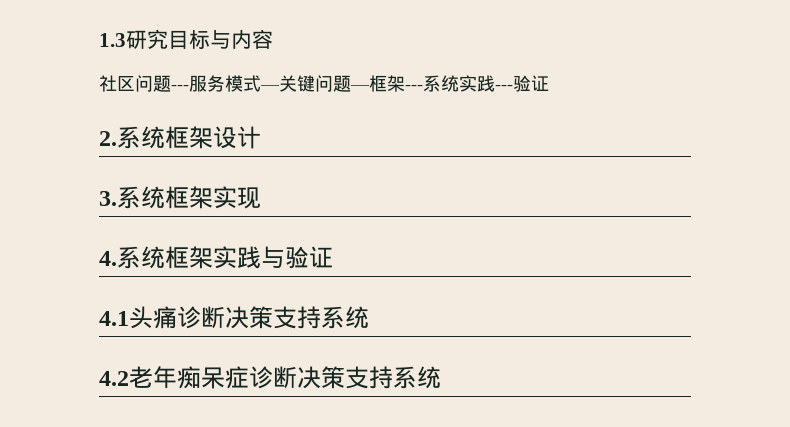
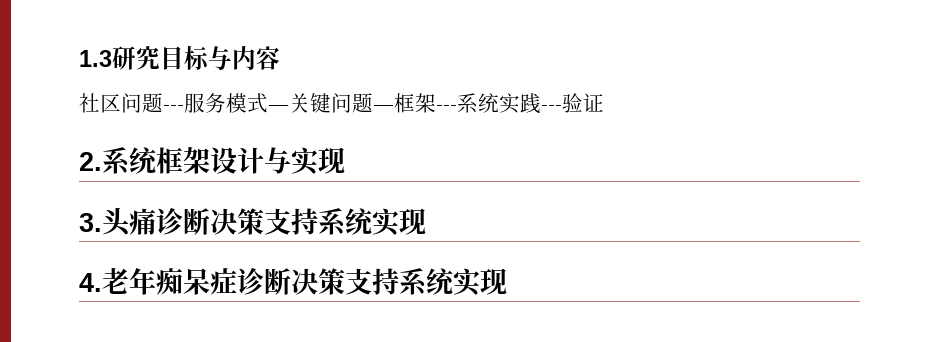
[99,186,261,209] [99,246,333,269] [99,311,129,326] // 3.系统框架实现 // 4.系统框架实践与验证 // 4.1 -> [264,147,345,175] [79,213,102,232] 与实现 // 3.
[99,371,129,386] // 4.2 -> [372,208,426,236] [79,273,102,292] 实现 // 4.
(441, 377) none -> [453,268,507,296] 实现

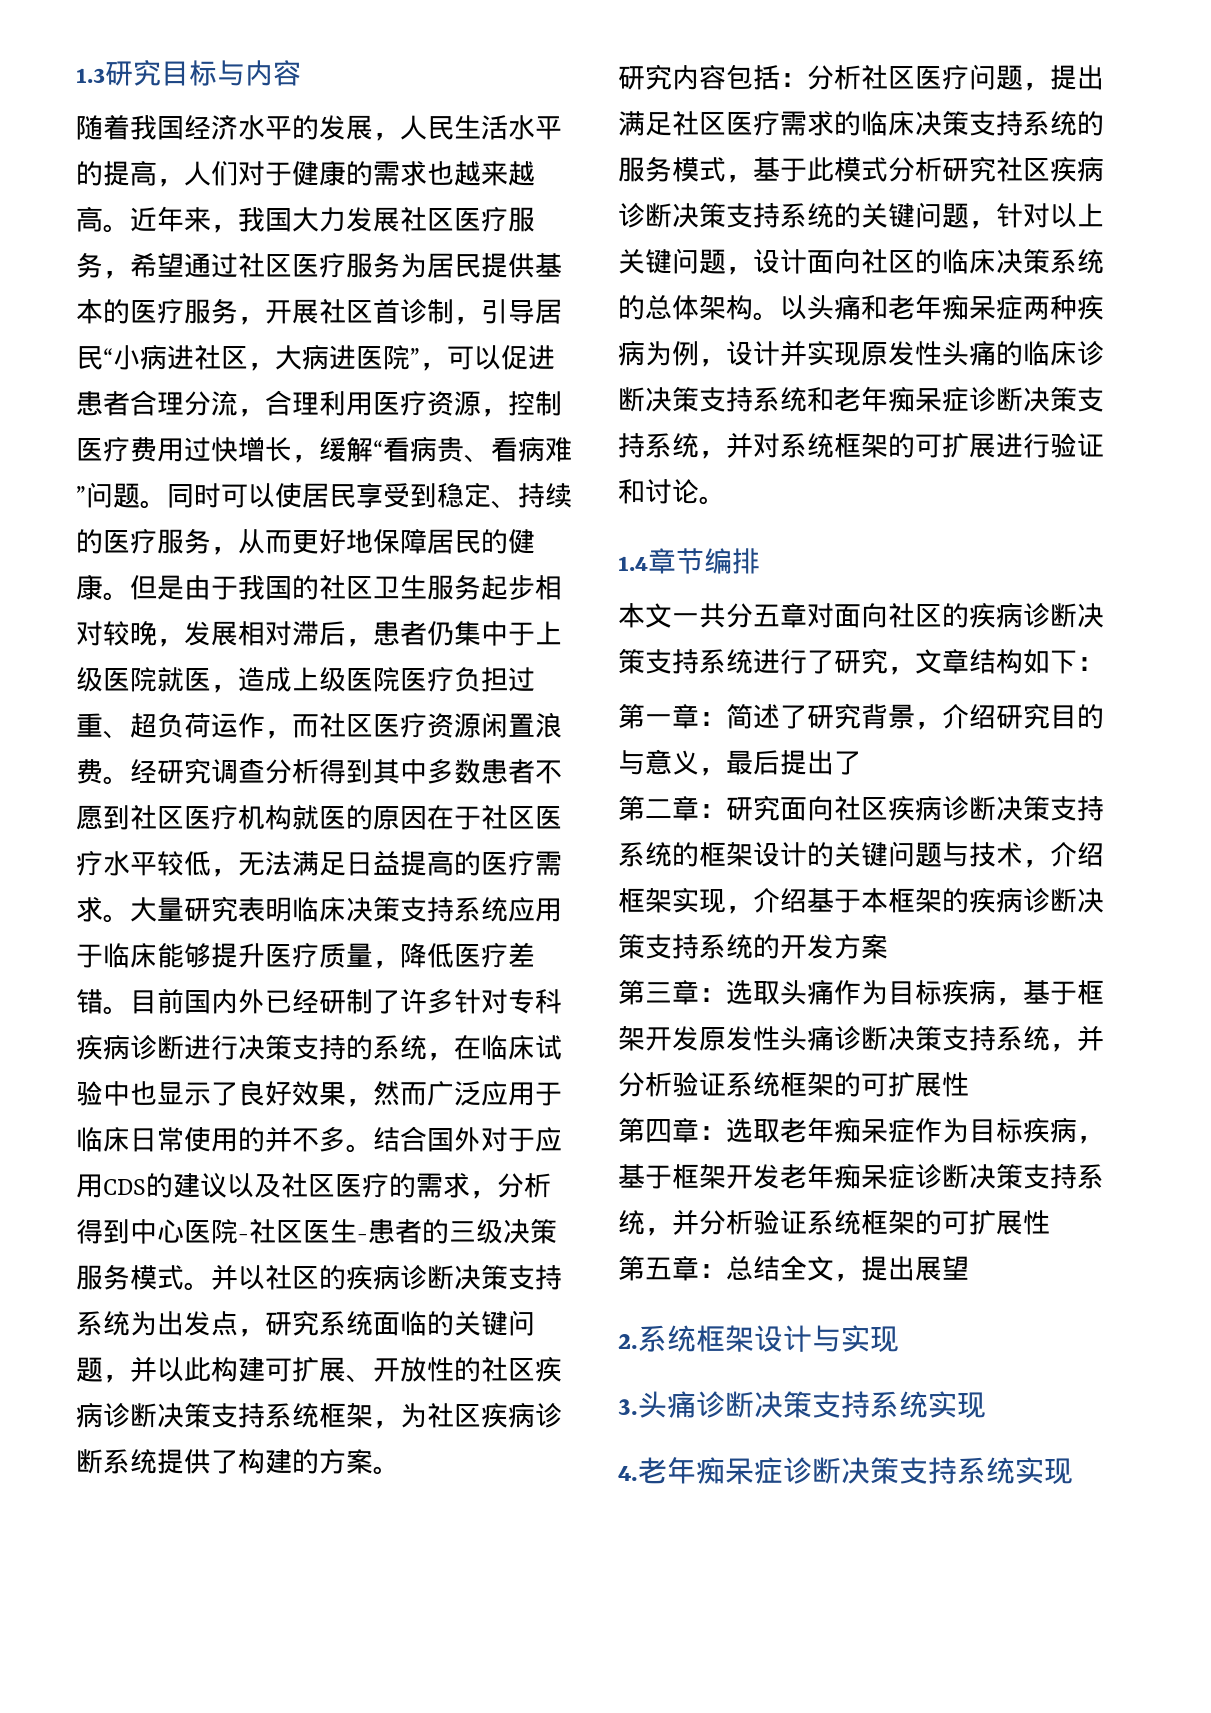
[79,93,604,114] 社区问题---服务模式—关键问题—框架---系统实践---验证 -> [76,114,562,141] [76,160,535,187] [76,206,535,233] [76,252,562,279] [76,298,562,325] [76,344,555,371] [76,390,562,417] [76,436,572,463] [76,482,572,509] [76,528,535,555] [76,574,562,601] [76,620,562,647] [76,666,535,693] [76,712,562,739] [76,758,562,785] [76,804,562,830] [76,850,562,877] [76,896,562,923] [76,942,535,969] [76,988,562,1015] [76,1034,562,1061] [76,1081,562,1107] [76,1126,562,1153] [76,1172,551,1199] [76,1218,557,1244] [76,1264,562,1291] [76,1310,535,1337] [76,1356,562,1383] [76,1402,562,1429] [76,1449,400,1475] [618,64,1104,91] [618,110,1104,136] [618,156,1104,183] [618,202,1104,229] [618,248,1104,275] [618,294,1104,321] [618,340,1104,367] [618,386,1104,412] [618,432,1104,459] [618,479,726,505] [618,548,760,574] [618,602,1104,628] [618,648,1104,675] [618,703,1104,730] [618,749,861,776] [618,795,1104,821] [618,841,1104,868] [618,887,1104,914] [618,933,888,959] [618,979,1104,1006] [618,1025,1104,1052] [618,1072,969,1097] [618,1117,1104,1144] [618,1163,1104,1189] [618,1209,1050,1236] [618,1255,969,1282] 随着我国经济水平的发展，人民生活水平的提高，人们对于健康的需求也越来越高。近年来，我国大力发展社区医疗服务，希望通过社区医疗服务为居民提供基本的医疗服务，开展社区首诊制，引导居民“小病进社区，大病进医院”，可以促进患者合理分流，合理利用医疗资源，控制医疗费用过快增长，缓解“看病贵、看病难”问题。同时可以使居民享受到稳定、持续的医疗服务，从而更好地保障居民的健康。但是由于我国的社区卫生服务起步相对较晚，发展相对滞后，患者仍集中于上级医院就医，造成上级医院医疗负担过重、超负荷运作，而社区医疗资源闲置浪费。经研究调查分析得到其中多数患者不愿到社区医疗机构就医的原因在于社区医疗水平较低，无法满足日益提高的医疗需求。大量研究表明临床决策支持系统应用于临床能够提升医疗质量，降低医疗差错。目前国内外已经研制了许多针对专科疾病诊断进行决策支持的系统，在临床试验中也显示了良好效果，然而广泛应用于临床日常使用的并不多。结合国外对于应用CDS的建议以及社区医疗的需求，分析得到中心医院-社区医生-患者的三级决策服务模式。并以社区的疾病诊断决策支持系统为出发点，研究系统面临的关键问题，并以此构建可扩展、开放性的社区疾病诊断决策支持系统框架，为社区疾病诊断系统提供了构建的方案。 // 研究内容包括：分析社区医疗问题，提出满足社区医疗需求的临床决策支持系统的服务模式，基于此模式分析研究社区疾病诊断决策支持系统的关键问题，针对以上关键问题，设计面向社区的临床决策系统的总体架构。以头痛和老年痴呆症两种疾病为例，设计并实现原发性头痛的临床诊断决策支持系统和老年痴呆症诊断决策支持系统，并对系统框架的可扩展进行验证和讨论。 // 1.4章节编排 // 本文一共分五章对面向社区的疾病诊断决策支持系统进行了研究，文章结构如下： // 第一章：简述了研究背景，介绍研究目的与意义，最后提出了 // 第二章：研究面向社区疾病诊断决策支持系统的框架设计的关键问题与技术，介绍框架实现，介绍基于本框架的疾病诊断决策支持系统的开发方案 // 第三章：选取头痛作为目标疾病，基于框架开发原发性头痛诊断决策支持系统，并分析验证系统框架的可扩展性 // 第四章：选取老年痴呆症作为目标疾病，基于框架开发老年痴呆症诊断决策支持系统，并分析验证系统框架的可扩展性 // 第五章：总结全文，提出展望

